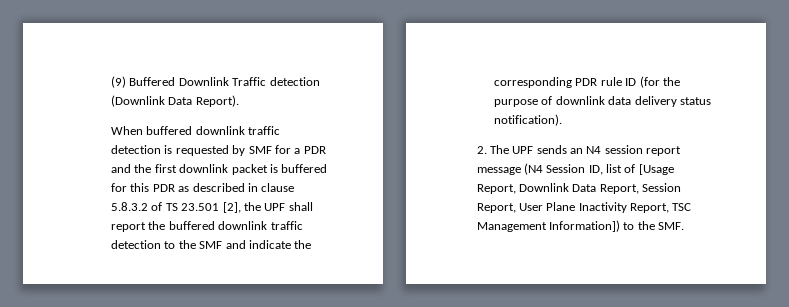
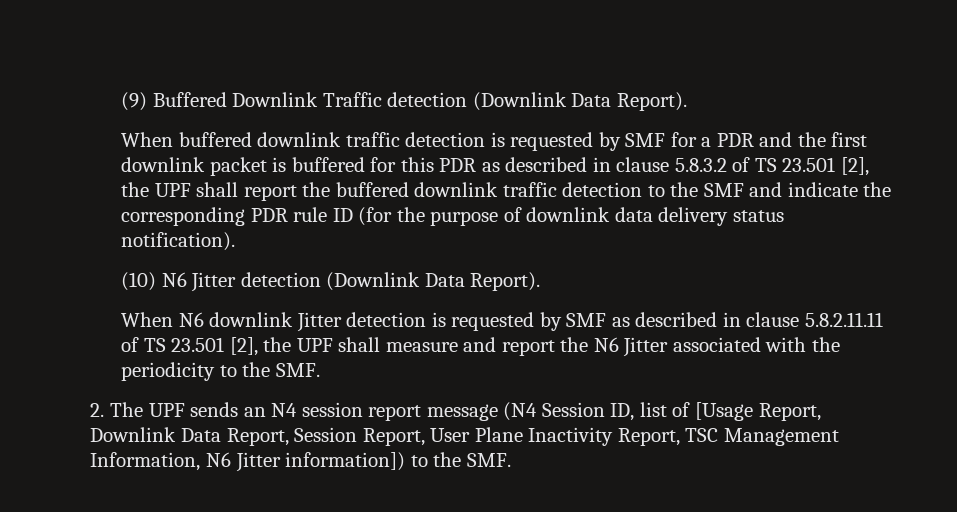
(563, 120) none -> [120,272,541,292] [120,312,883,332] [120,337,840,357] [120,362,320,381] // (10) N6 Jitter detection (Downlink Data Report). // When N6 downlink Jitter detection is requested by SMF as described in clause 5.8.2.11.11 of TS 23.501 [2], the UPF shall measure and report the N6 Jitter associated with the periodicity to the SMF.
[548,220,620,232] Information]) -> [90,452,406,472] Information, N6 Jitter information])

